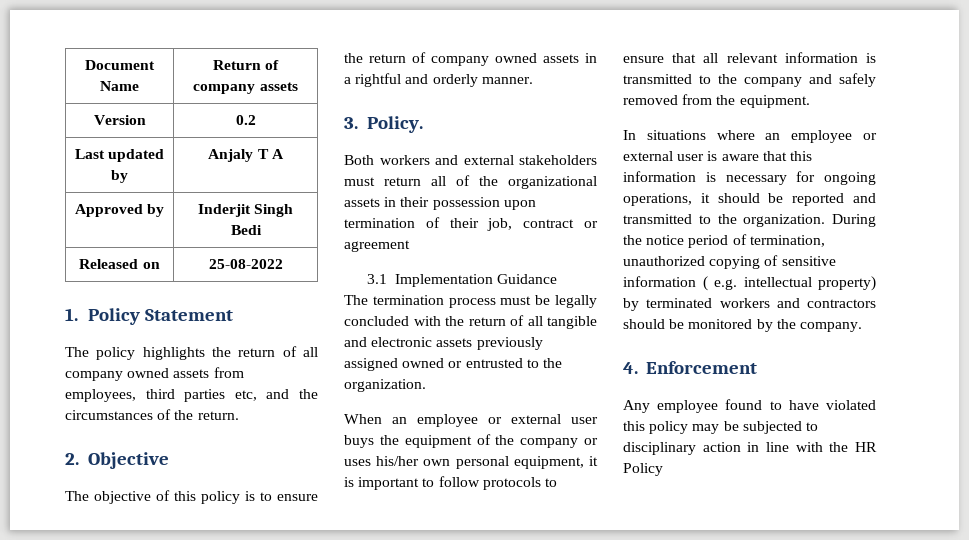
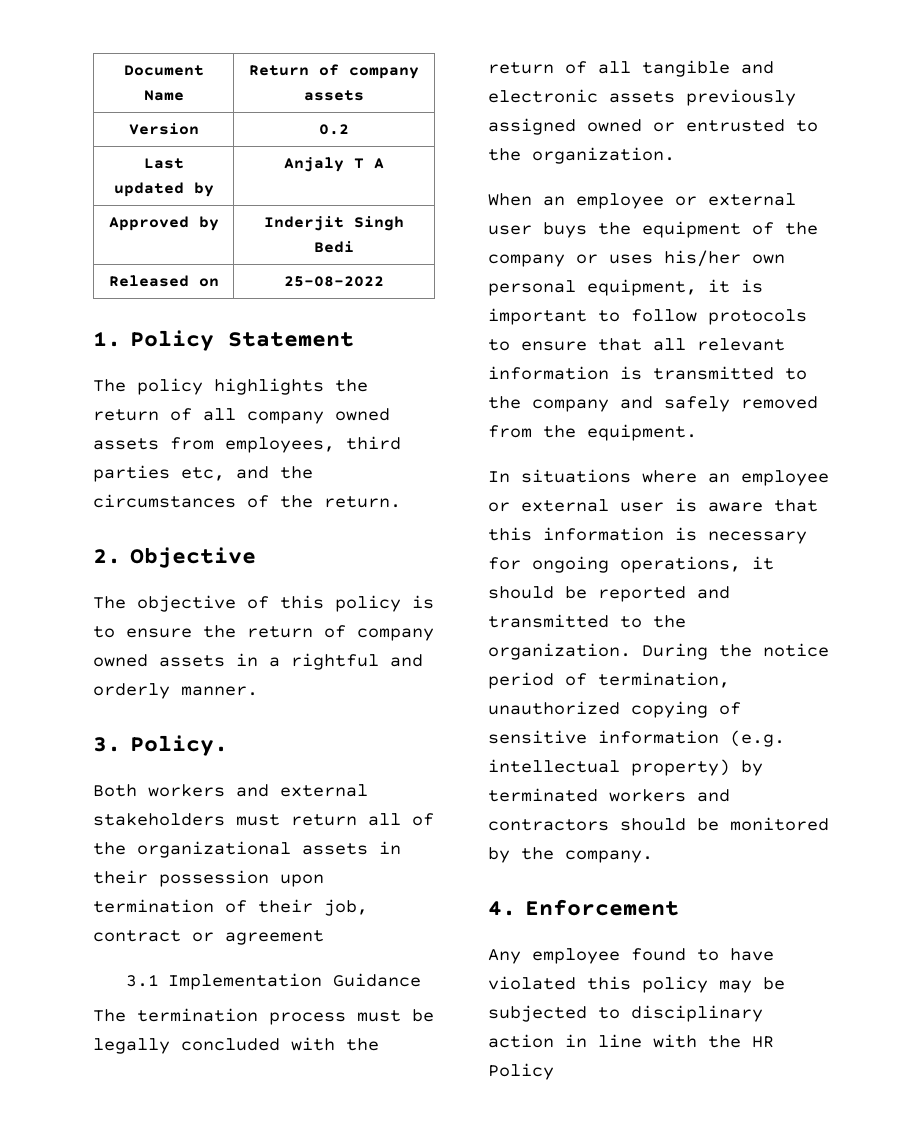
[702,276,737,291] ( e.g. -> [730,730,785,747] (e.g.

